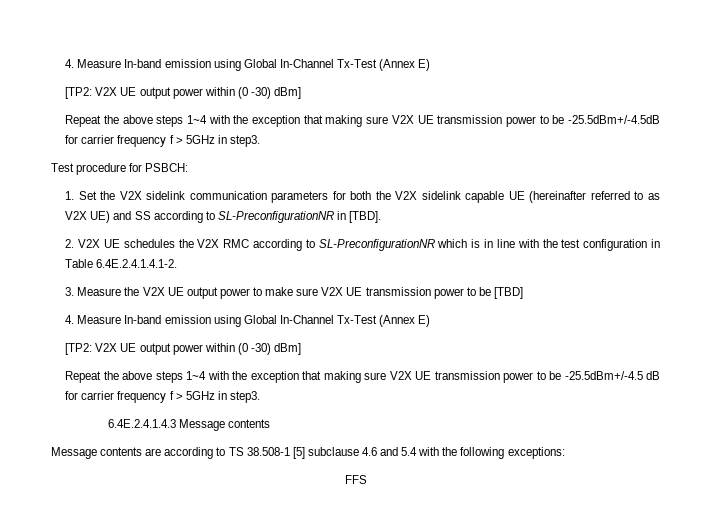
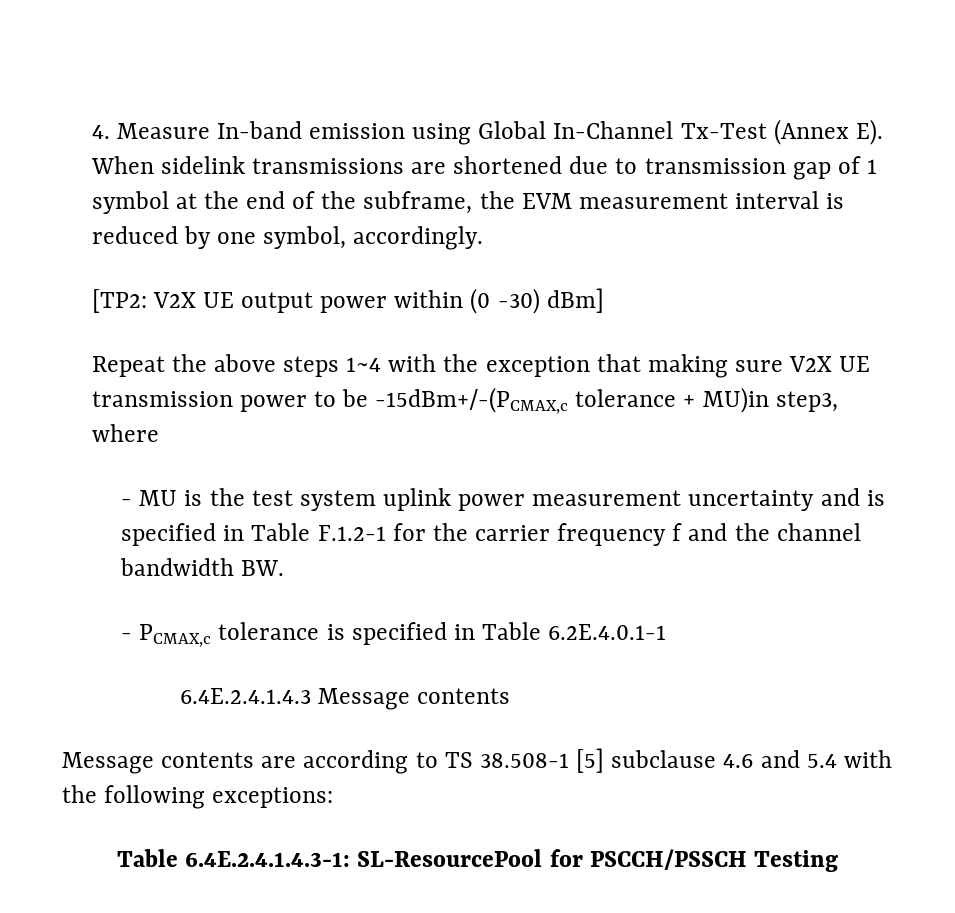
[65,59,431,71] 4. Measure In-band emission using Global In-Channel Tx-Test (Annex E) -> [91,119,883,145] [90,156,878,180] [91,191,845,214] [91,226,484,250] 4. Measure In-band emission using Global In-Channel Tx-Test (Annex E). When sidelink transmissions are shortened due to transmission gap of 1 symbol at the end of the subframe, the EVM measurement interval is reduced by one symbol, accordingly.
[567,115,660,124] [65,135,260,147] [51,163,189,175] [65,191,661,203] [65,211,382,223] [65,239,660,251] [65,259,178,268] [65,287,523,299] [65,315,431,327] [65,343,302,355] [65,371,661,383] [65,391,260,403] -25.5dBm+/-4.5dB for carrier frequency f > 5GHz in step3. // Test procedure for PSBCH: // 1. Set the V2X sidelink communication parameters for both the V2X sidelink capable UE (hereinafter referred to as V2X UE) and SS according to SL-PreconfigurationNR in [TBD]. // 2. V2X UE schedules the V2X RMC according to SL-PreconfigurationNR which is in line with the test configuration in Table 6.4E.2.4.1.4.1-2. // 3. Measure the V2X UE output power to make sure V2X UE transmission power to be [TBD] // 4. Measure In-band emission using Global In-Channel Tx-Test (Annex E) // [TP2: V2X UE output power within (0 -30) dBm] // Repeat the above steps 1~4 with the exception that making sure V2X UE transmission power to be -25.5dBm+/-4.5 dB for carrier frequency f > 5GHz in step3. -> [375,387,838,414] [91,424,159,442] [121,488,885,511] [121,523,861,546] [120,558,285,576] [121,622,667,647] -15dBm+/-(PCMAX,c tolerance + MU)in step3, where // - MU is the test system uplink power measurement uncertainty and is specified in Table F.1.2-1 for the carrier frequency f and the channel bandwidth BW. // - PCMAX,c tolerance is specified in Table 6.2E.4.0.1-1
[344,475,367,484] FFS -> [117,849,838,872] Table 6.4E.2.4.1.4.3-1: SL-ResourcePool for PSCCH/PSSCH Testing

